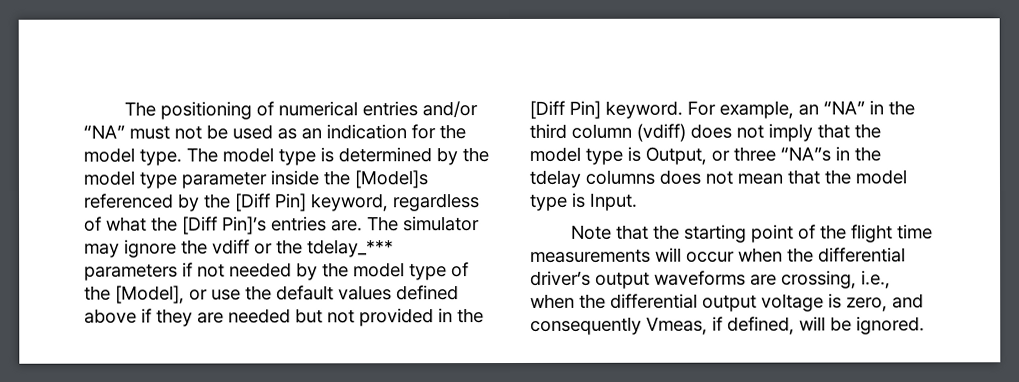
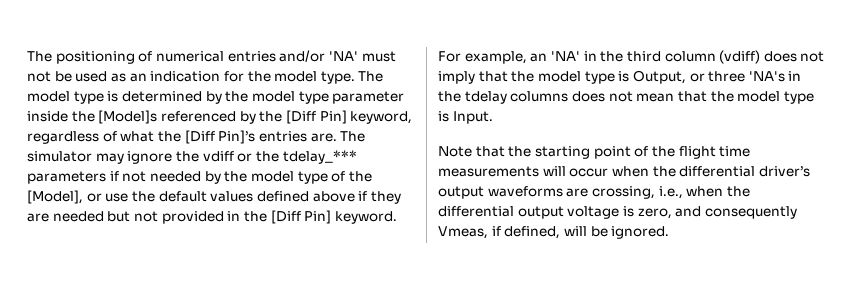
[83,124,125,139] “NA” -> [328,51,358,61] 'NA'
[823,100,865,115] “NA” -> [550,51,580,61] 'NA'
[780,146,831,162] “NA”s -> [748,71,785,82] 'NA's

